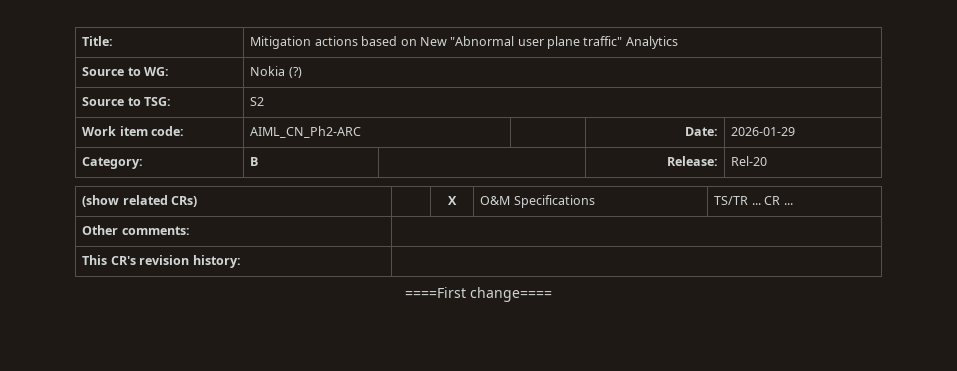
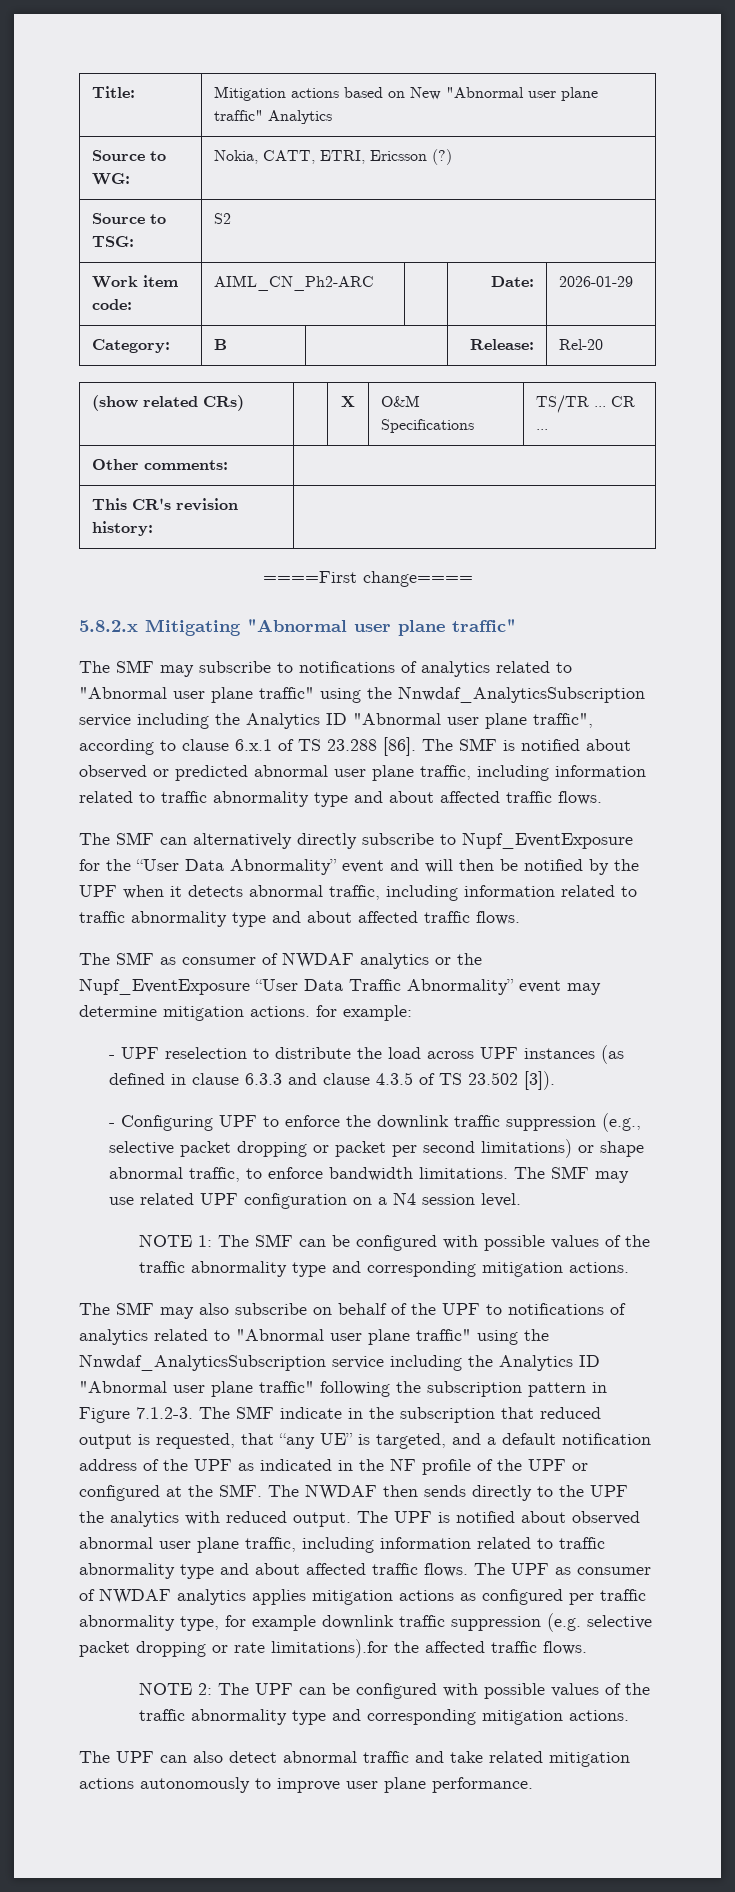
[250,66,286,76] Nokia -> [213,150,427,164] Nokia, CATT, ETRI, Ericsson
(552, 294) none -> [79,619,516,636] [79,660,572,677] [79,686,645,703] [79,713,593,729] [79,737,631,756] [79,765,646,781] [79,791,602,807] [79,832,633,849] [79,859,639,875] [79,885,637,901] [79,911,520,927] [79,952,482,969] [79,978,601,995] [79,1005,412,1021] [109,1045,625,1064] [109,1071,556,1090] [109,1113,642,1132] [109,1139,645,1158] [109,1166,630,1183] [109,1192,522,1209] [139,1234,651,1251] [139,1261,630,1277] [79,1302,626,1319] [79,1329,549,1345] [79,1354,600,1371] [79,1381,607,1397] [79,1406,601,1423] [79,1433,651,1449] [79,1458,588,1475] [79,1484,628,1501] [79,1511,640,1527] [79,1537,605,1553] [79,1563,651,1579] [79,1588,646,1605] [79,1613,652,1632] [79,1639,587,1658] [139,1682,651,1699] [139,1709,630,1725] [79,1751,630,1767] [79,1777,533,1793] // 5.8.2.x Mitigating "Abnormal user plane traffic" // The SMF may subscribe to notifications of analytics related to "Abnormal user plane traffic" using the Nnwdaf_AnalyticsSubscription service including the Analytics ID "Abnormal user plane traffic", according to clause 6.x.1 of TS 23.288 [86]. The SMF is notified about observed or predicted abnormal user plane traffic, including information related to traffic abnormality type and about affected traffic flows. // The SMF can alternatively directly subscribe to Nupf_EventExposure for the “User Data Abnormality” event and will then be notified by the UPF when it detects abnormal traffic, including information related to traffic abnormality type and about affected traffic flows. // The SMF as consumer of NWDAF analytics or the Nupf_EventExposure “User Data Traffic Abnormality” event may determine mitigation actions. for example: // - UPF reselection to distribute the load across UPF instances (as defined in clause 6.3.3 and clause 4.3.5 of TS 23.502 [3]). // - Configuring UPF to enforce the downlink traffic suppression (e.g., selective packet dropping or packet per second limitations) or shape abnormal traffic, to enforce bandwidth limitations. The SMF may use related UPF configuration on a N4 session level. // NOTE 1: The SMF can be configured with possible values of the traffic abnormality type and corresponding mitigation actions. // The SMF may also subscribe on behalf of the UPF to notifications of analytics related to "Abnormal user plane traffic" using the Nnwdaf_AnalyticsSubscription service including the Analytics ID "Abnormal user plane traffic" following the subscription pattern in Figure 7.1.2-3. The SMF indicate in the subscription that reduced output is requested, that “any UE” is targeted, and a default notification address of the UPF as indicated in the NF profile of the UPF or configured at the SMF. The NWDAF then sends directly to the UPF the analytics with reduced output. The UPF is notified about observed abnormal user plane traffic, including information related to traffic abnormality type and about affected traffic flows. The UPF as consumer of NWDAF analytics applies mitigation actions as configured per traffic abnormality type, for example downlink traffic suppression (e.g. selective packet dropping or rate limitations).for the affected traffic flows. // NOTE 2: The UPF can be configured with possible values of the traffic abnormality type and corresponding mitigation actions. // The UPF can also detect abnormal traffic and take related mitigation actions autonomously to improve user plane performance.

